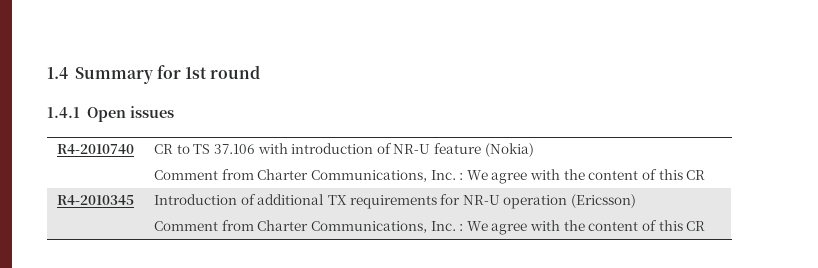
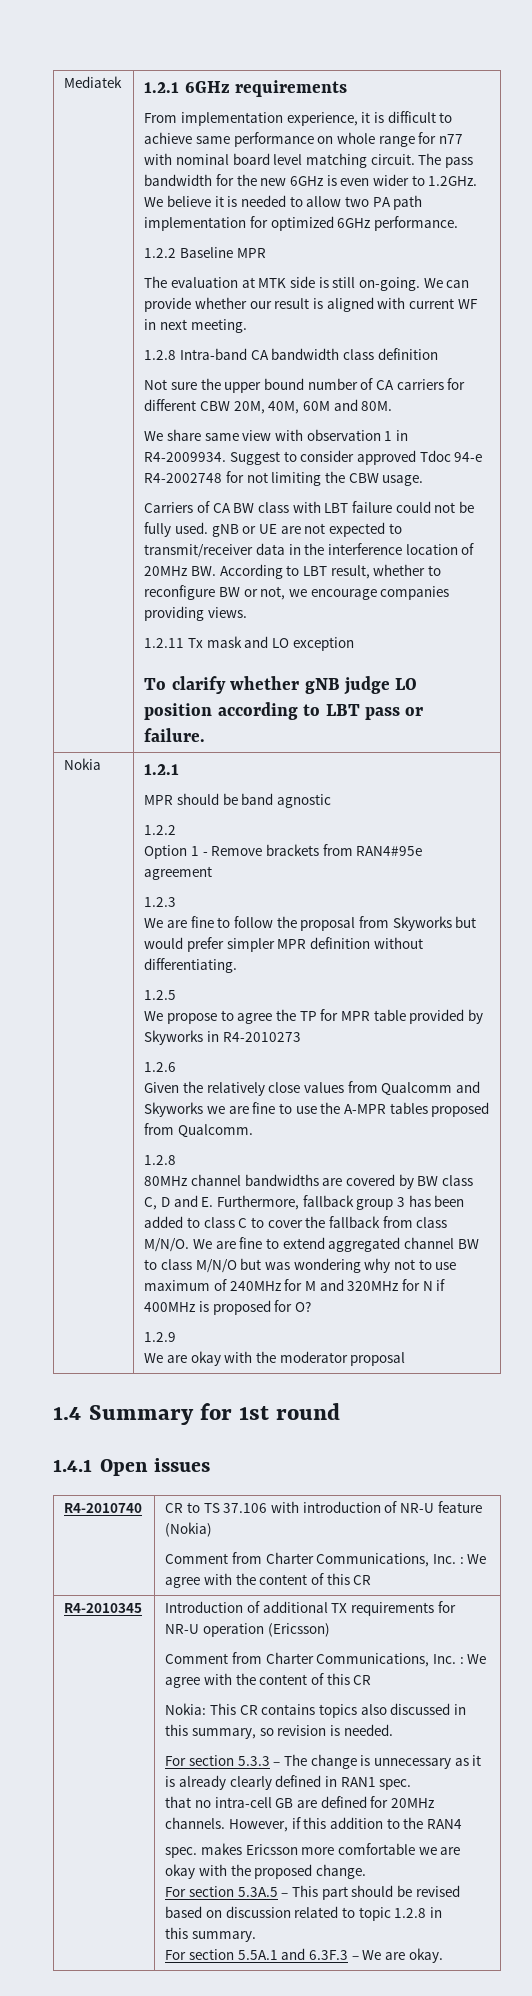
(47, 73) none -> [64,76,123,88] [144,80,348,97] [144,111,453,126] [144,132,463,147] [144,153,473,168] [144,174,478,186] [144,195,423,210] [144,216,459,231] [144,247,266,258] [144,276,470,291] [144,297,478,312] [144,319,247,333] [144,348,438,360] [144,378,466,393] [144,399,393,414] [144,429,408,441] [144,450,483,465] [144,471,424,486] [144,501,474,513] [144,522,402,537] [144,543,475,558] [144,564,441,579] [144,585,450,600] [144,606,248,621] [144,636,354,651] [144,676,418,695] [144,702,424,720] [144,728,206,742] [64,758,102,770] [144,764,180,775] [144,793,332,808] [144,825,177,835] [144,844,423,859] [144,866,213,880] [144,897,177,907] [144,916,477,931] [144,937,423,952] [144,958,238,973] [144,990,177,1000] [144,1009,483,1024] [144,1030,301,1045] [144,1062,177,1072] [144,1081,480,1096] [144,1102,490,1117] [144,1123,254,1138] [144,1155,177,1165] [144,1174,473,1189] [144,1195,465,1210] [144,1216,448,1228] [144,1237,479,1252] [144,1258,457,1273] [144,1279,446,1291] [144,1300,312,1315] [144,1332,177,1342] [144,1351,406,1366] Mediatek | 1.2.1 6GHz requirements // From implementation experience, it is difficult to achieve same performance on whole range for n77 with nominal board level matching circuit. The pass bandwidth for the new 6GHz is even wider to 1.2GHz. We believe it is needed to allow two PA path implementation for optimized 6GHz performance. // 1.2.2 Baseline MPR // The evaluation at MTK side is still on-going. We can provide whether our result is aligned with current WF in next meeting. // 1.2.8 Intra-band CA bandwidth class definition // Not sure the upper bound number of CA carriers for different CBW 20M, 40M, 60M and 80M. // We share same view with observation 1 in R4-2009934. Suggest to consider approved Tdoc 94-e R4-2002748 for not limiting the CBW usage. // Carriers of CA BW class with LBT failure could not be fully used. gNB or UE are not expected to transmit/receiver data in the interference location of 20MHz BW. According to LBT result, whether to reconfigure BW or not, we encourage companies providing views. // 1.2.11 Tx mask and LO exception // To clarify whether gNB judge LO position according to LBT pass or failure. // Nokia | 1.2.1 // MPR should be band agnostic // 1.2.2 // Option 1 - Remove brackets from RAN4#95e agreement // 1.2.3 // We are fine to follow the proposal from Skyworks but would prefer simpler MPR definition without differentiating. // 1.2.5 // We propose to agree the TP for MPR table provided by Skyworks in R4-2010273 // 1.2.6 // Given the relatively close values from Qualcomm and Skyworks we are fine to use the A-MPR tables proposed from Qualcomm. // 1.2.8 // 80MHz channel bandwidths are covered by BW class C, D and E. Furthermore, fallback group 3 has been added to class C to cover the fallback from class M/N/O. We are fine to extend aggregated channel BW to class M/N/O but was wondering why not to use maximum of 240MHz for M and 320MHz for N if 400MHz is proposed for O? // 1.2.9 // We are okay with the moderator proposal //
(706, 226) none -> [165,1703,466,1718] [165,1724,393,1739] [165,1754,482,1769] [165,1775,412,1790] [165,1796,435,1808] [165,1817,462,1832] [165,1843,461,1858] [165,1864,367,1879] [165,1885,460,1900] [165,1906,442,1921] [165,1927,257,1942] [165,1948,443,1963] // Nokia: This CR contains topics also discussed in this summary, so revision is needed. // For section 5.3.3 – The change is unnecessary as it is already clearly defined in RAN1 spec. // that no intra-cell GB are defined for 20MHz channels. However, if this addition to the RAN4 // spec. makes Ericsson more comfortable we are okay with the proposed change. // For section 5.3A.5 – This part should be revised based on discussion related to topic 1.2.8 in // this summary. // For section 5.5A.1 and 6.3F.3 – We are okay.

